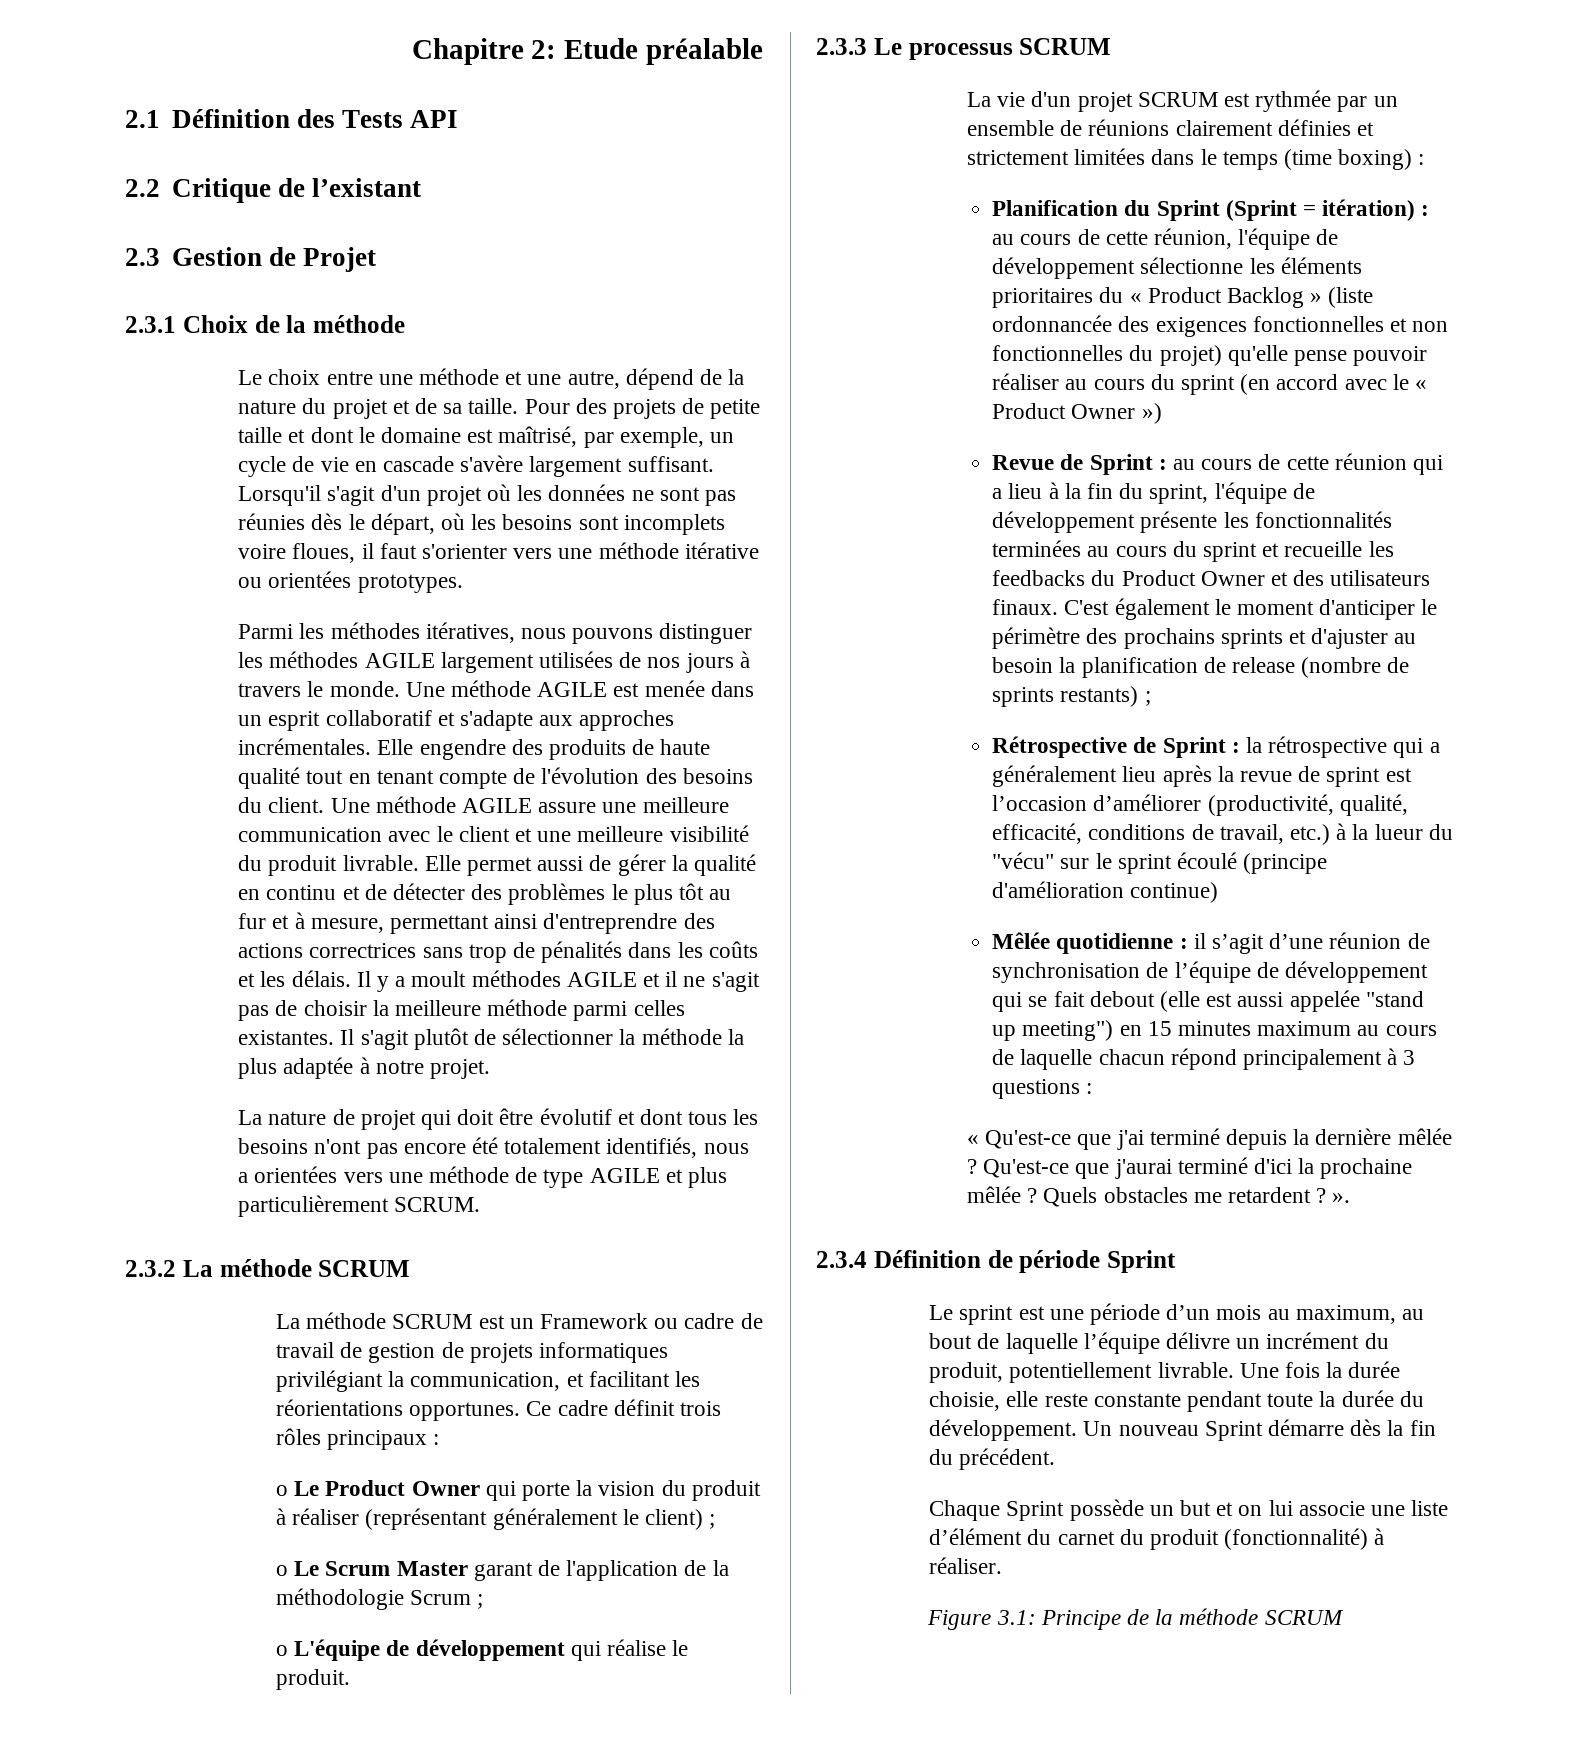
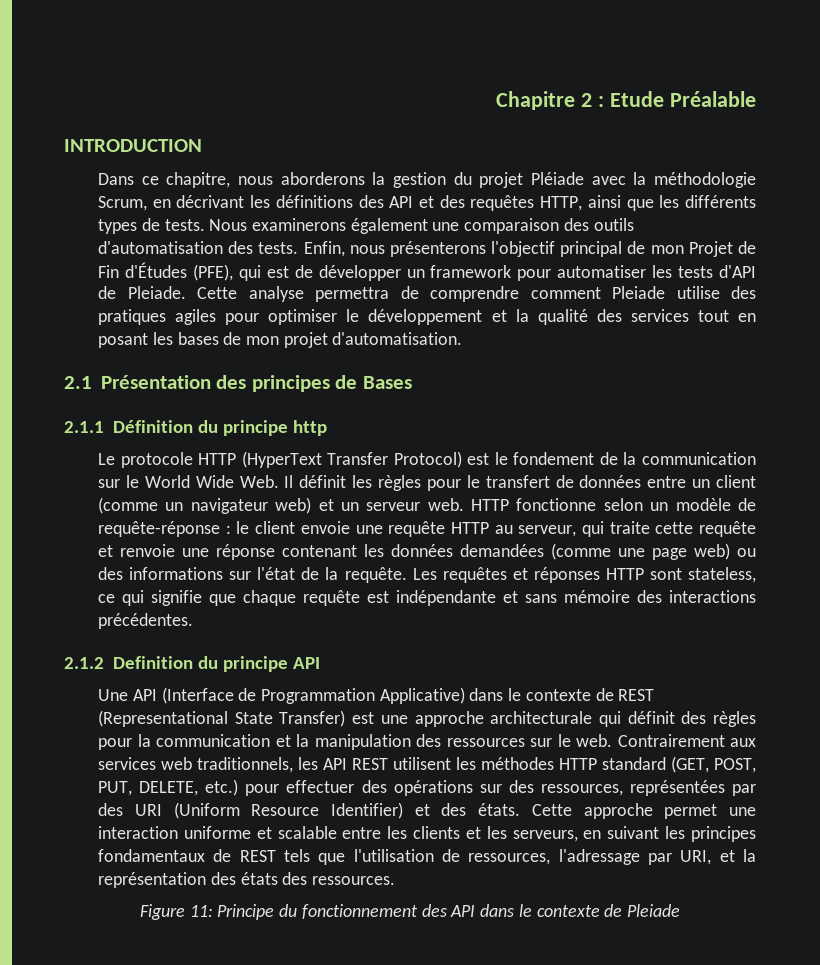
[531,38,763,65] [125,109,459,128] [125,178,422,203] [125,247,377,272] [125,315,405,333] [238,368,745,390] [238,398,761,419] [238,426,735,448] [238,455,714,477] [238,484,737,506] [238,513,725,535] [238,542,759,563] [238,571,463,593] [238,622,753,644] [238,651,750,673] [238,680,754,697] [238,710,675,731] [238,738,711,760] [238,767,753,789] [238,796,729,813] [238,825,749,842] [238,854,757,876] [238,883,732,905] [238,912,715,934] [238,941,758,963] [238,970,760,992] [238,999,685,1021] [238,1028,744,1050] [238,1057,491,1079] [238,1108,759,1130] [238,1137,749,1159] [238,1166,728,1188] [238,1195,481,1217] [125,1259,411,1277] [275,1312,763,1329] [275,1342,668,1363] [275,1370,700,1392] [275,1399,721,1421] [275,1428,440,1450] [275,1480,761,1501] [275,1508,716,1530] [275,1560,729,1581] [275,1588,484,1610] [275,1639,689,1661] [275,1669,350,1690] [816,38,1112,60] [966,90,1398,112] [966,119,1374,136] [966,148,1425,170] [992,199,1430,221] [992,228,1339,250] [992,257,1362,279] [992,287,1374,308] [992,315,1449,337] [992,345,1428,366] [992,373,1428,395] [992,403,1162,424] [992,453,1444,475] [992,482,1315,504] [992,511,1392,533] [992,540,1394,562] [992,570,1431,586] [992,598,1438,620] [992,627,1417,649] [992,657,1410,678] [992,686,1151,707] [992,736,1440,758] [992,765,1412,787] [992,794,1408,816] [992,823,1453,845] [992,852,1328,874] [992,881,1219,903] [992,932,1430,954] [992,961,1429,983] [992,990,1424,1012] [992,1020,1437,1041] [992,1048,1416,1070] [992,1079,1093,1099] [966,1128,1452,1150] [966,1157,1413,1179] [966,1186,1351,1207] [816,1250,1176,1273] [929,1303,1425,1325] [929,1332,1389,1354] [929,1361,1401,1383] [929,1390,1424,1412] [929,1419,1436,1441] [929,1448,1056,1470] [929,1499,1449,1521] [929,1528,1385,1550] [929,1557,1003,1574] [927,1608,1344,1630] 2: Etude préalable // 2.1 Définition des Tests API // 2.2 Critique de l’existant // 2.3 Gestion de Projet // 2.3.1 Choix de la méthode // Le choix entre une méthode et une autre, dépend de la nature du projet et de sa taille. Pour des projets de petite taille et dont le domaine est maîtrisé, par exemple, un cycle de vie en cascade s'avère largement suffisant. Lorsqu'il s'agit d'un projet où les données ne sont pas réunies dès le départ, où les besoins sont incomplets voire floues, il faut s'orienter vers une méthode itérative ou orientées prototypes. // Parmi les méthodes itératives, nous pouvons distinguer les méthodes AGILE largement utilisées de nos jours à travers le monde. Une méthode AGILE est menée dans un esprit collaboratif et s'adapte aux approches incrémentales. Elle engendre des produits de haute qualité tout en tenant compte de l'évolution des besoins du client. Une méthode AGILE assure une meilleure communication avec le client et une meilleure visibilité du produit livrable. Elle permet aussi de gérer la qualité en continu et de détecter des problèmes le plus tôt au fur et à mesure, permettant ainsi d'entreprendre des actions correctrices sans trop de pénalités dans les coûts et les délais. Il y a moult méthodes AGILE et il ne s'agit pas de choisir la meilleure méthode parmi celles existantes. Il s'agit plutôt de sélectionner la méthode la plus adaptée à notre projet. // La nature de projet qui doit être évolutif et dont tous les besoins n'ont pas encore été totalement identifiés, nous a orientées vers une méthode de type AGILE et plus particulièrement SCRUM. // 2.3.2 La méthode SCRUM // La méthode SCRUM est un Framework ou cadre de travail de gestion de projets informatiques privilégiant la communication, et facilitant les réorientations opportunes. Ce cadre définit trois rôles principaux : // o Le Product Owner qui porte la vision du produit à réaliser (représentant généralement le client) ; // o Le Scrum Master garant de l'application de la méthodologie Scrum ; // o L'équipe de développement qui réalise le produit. // 2.3.3 Le processus SCRUM // La vie d'un projet SCRUM est rythmée par un ensemble de réunions clairement définies et strictement limitées dans le temps (time boxing) : // Planification du Sprint (Sprint = itération) : au cours de cette réunion, l'équipe de développement sélectionne les éléments prioritaires du « Product Backlog » (liste ordonnancée des exigences fonctionnelles et non fonctionnelles du projet) qu'elle pense pouvoir réaliser au cours du sprint (en accord avec le « Product Owner ») // Revue de Sprint : au cours de cette réunion qui a lieu à la fin du sprint, l'équipe de développement présente les fonctionnalités terminées au cours du sprint et recueille les feedbacks du Product Owner et des utilisateurs finaux. C'est également le moment d'anticiper le périmètre des prochains sprints et d'ajuster au besoin la planification de release (nombre de sprints restants) ; // Rétrospective de Sprint : la rétrospective qui a généralement lieu après la revue de sprint est l’occasion d’améliorer (productivité, qualité, efficacité, conditions de travail, etc.) à la lueur du "vécu" sur le sprint écoulé (principe d'amélioration continue) // Mêlée quotidienne : il s’agit d’une réunion de synchronisation de l’équipe de développement qui se fait debout (elle est aussi appelée "stand up meeting") en 15 minutes maximum au cours de laquelle chacun répond principalement à 3 questions : // « Qu'est-ce que j'ai terminé depuis la dernière mêlée ? Qu'est-ce que j'aurai terminé d'ici la prochaine mêlée ? Quels obstacles me retardent ? ». // 2.3.4 Définition de période Sprint // Le sprint est une période d’un mois au maximum, au bout de laquelle l’équipe délivre un incrément du produit, potentiellement livrable. Une fois la durée choisie, elle reste constante pendant toute la durée du développement. Un nouveau Sprint démarre dès la fin du précédent. // Chaque Sprint possède un but et on lui associe une liste d’élément du carnet du produit (fonctionnalité) à réaliser. // Figure 3.1: Principe de la méthode SCRUM -> [581,91,757,107] [64,139,202,152] [98,172,756,188] [98,195,756,211] [98,218,634,234] [98,241,756,257] [98,262,756,281] [98,286,757,302] [98,309,756,325] [98,332,463,348] [64,375,412,392] [64,420,328,436] [98,451,756,468] [98,475,756,491] [98,497,756,514] [98,521,756,537] [98,543,756,560] [98,567,757,583] [98,590,756,606] [98,613,194,629] [64,656,321,672] [98,687,655,704] [98,710,756,727] [98,734,756,750] [98,756,756,773] [98,779,756,796] [98,802,756,819] [98,826,756,842] [98,849,756,865] [98,872,395,888] [140,904,680,920] 2 : Etude Préalable // INTRODUCTION // Dans ce chapitre, nous aborderons la gestion du projet Pléiade avec la méthodologie Scrum, en décrivant les définitions des API et des requêtes HTTP, ainsi que les différents types de tests. Nous examinerons également une comparaison des outils d'automatisation des tests. Enfin, nous présenterons l'objectif principal de mon Projet de Fin d'Études (PFE), qui est de développer un framework pour automatiser les tests d'API de Pleiade. Cette analyse permettra de comprendre comment Pleiade utilise des pratiques agiles pour optimiser le développement et la qualité des services tout en posant les bases de mon projet d'automatisation. // 2.1 Présentation des principes de Bases // 2.1.1 Définition du principe http // Le protocole HTTP (HyperText Transfer Protocol) est le fondement de la communication sur le World Wide Web. Il définit les règles pour le transfert de données entre un client (comme un navigateur web) et un serveur web. HTTP fonctionne selon un modèle de requête-réponse : le client envoie une requête HTTP au serveur, qui traite cette requête et renvoie une réponse contenant les données demandées (comme une page web) ou des informations sur l'état de la requête. Les requêtes et réponses HTTP sont stateless, ce qui signifie que chaque requête est indépendante et sans mémoire des interactions précédentes. // 2.1.2 Definition du principe API // Une API (Interface de Programmation Applicative) dans le contexte de REST (Representational State Transfer) est une approche architecturale qui définit des règles pour la communication et la manipulation des ressources sur le web. Contrairement aux services web traditionnels, les API REST utilisent les méthodes HTTP standard (GET, POST, PUT, DELETE, etc.) pour effectuer des opérations sur des ressources, représentées par des URI (Uniform Resource Identifier) et des états. Cette approche permet une interaction uniforme et scalable entre les clients et les serveurs, en suivant les principes fondamentaux de REST tels que l'utilisation de ressources, l'adressage par URI, et la représentation des états des ressources. // Figure 11: Principe du fonctionnement des API dans le contexte de Pleiade

